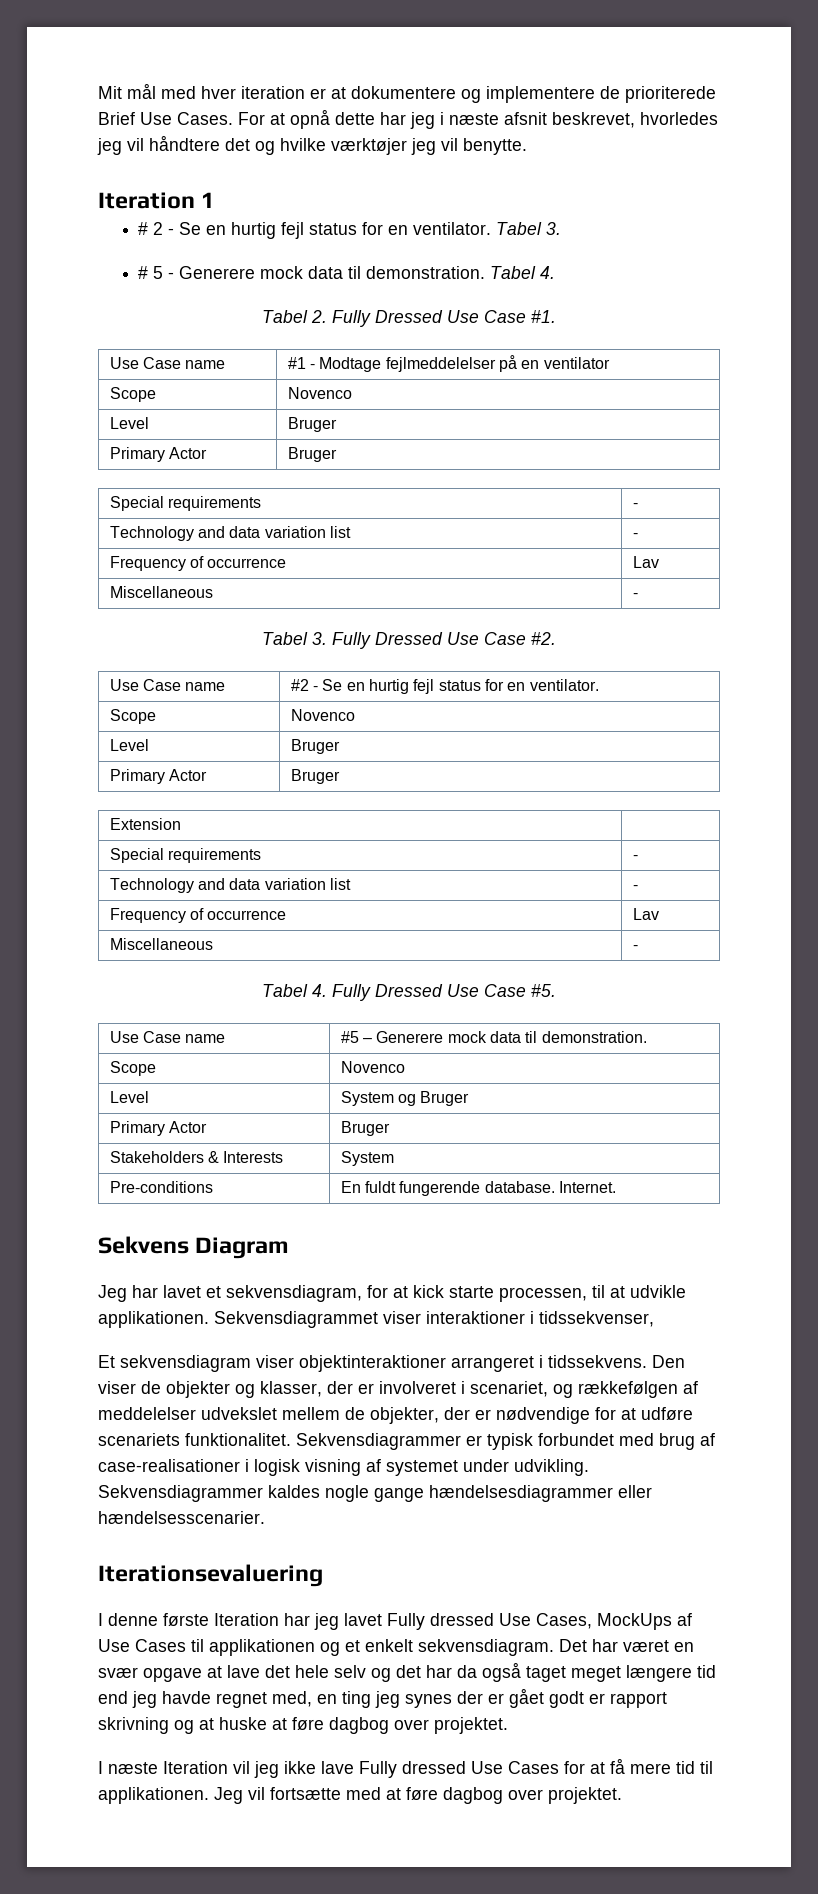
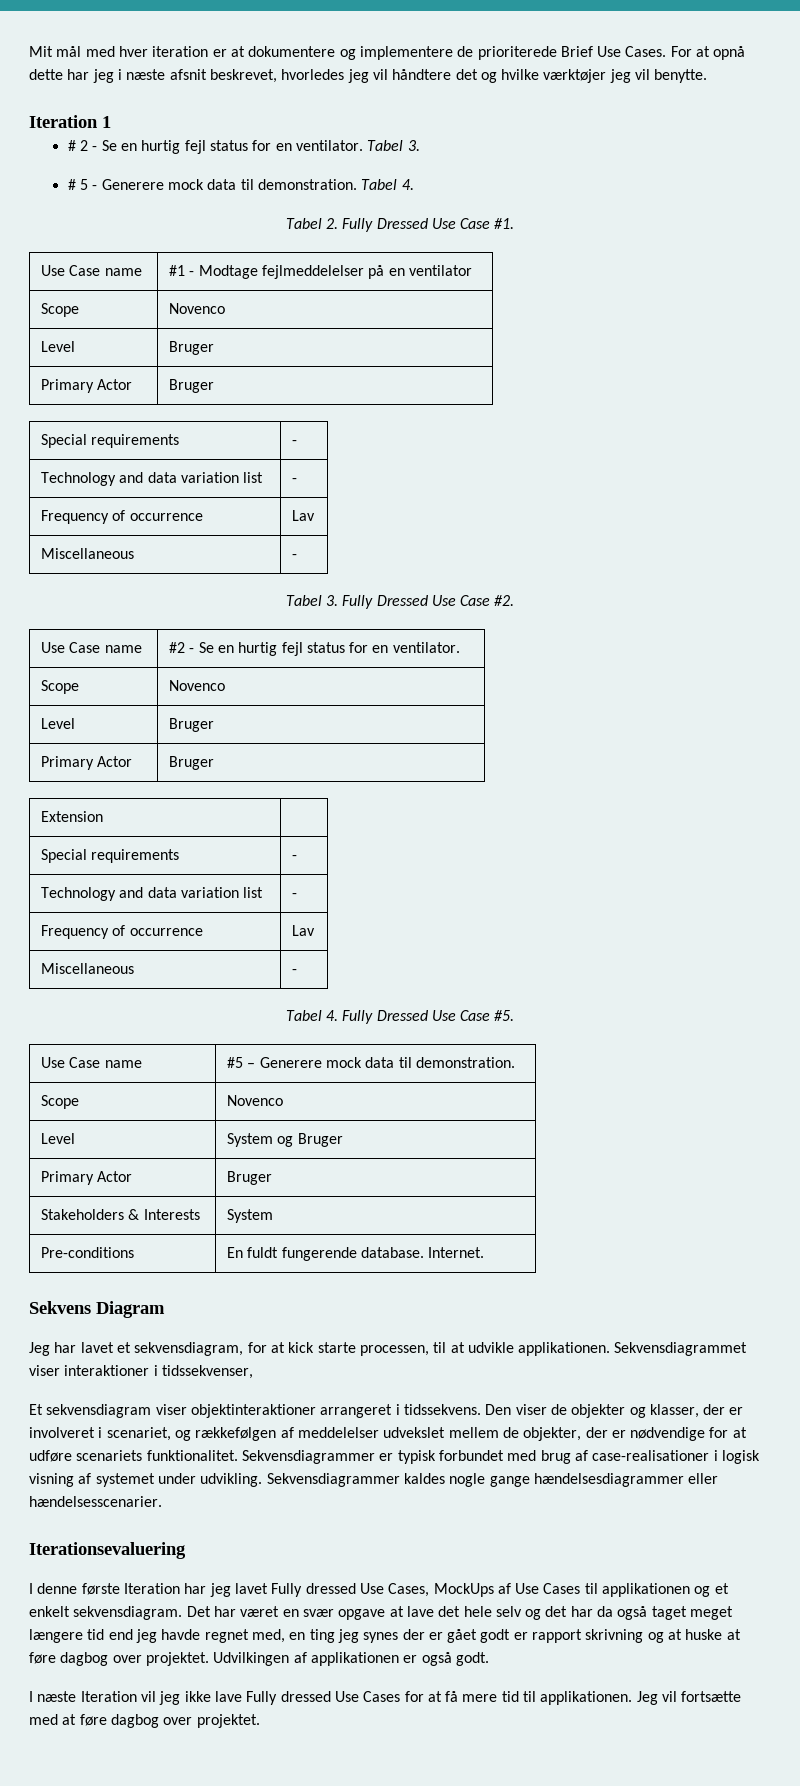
(508, 1725) none -> [213,1652,489,1666] Udvilkingen af applikationen er også godt.

